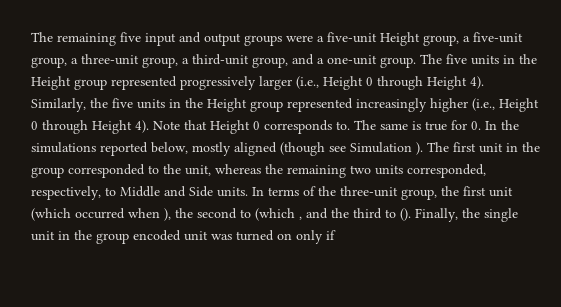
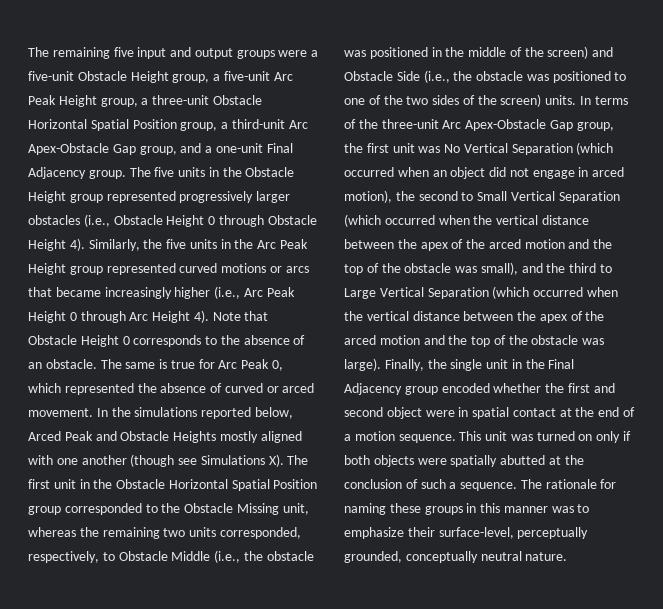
(377, 37) none -> [77,71,127,81] Obstacle
[31,54,249,68] group, a three-unit group, a third-unit -> [273,72,293,81] [28,95,262,107] [28,119,308,131] [28,143,136,155] Arc Peak Height group, a three-unit Obstacle Horizontal Spatial Position group, a third-unit Arc Apex-Obstacle Gap
(377, 60) none -> [266,143,293,153] [28,167,86,179] Final Adjacency
(537, 59) none -> [245,167,295,177] Obstacle
[296,76,423,90] (i.e., Height 0 through -> [28,214,317,227] obstacles (i.e., Obstacle Height 0 through Obstacle
[207,98,353,112] Height group represented -> [257,239,309,249] [28,263,309,275] [28,287,101,297] Arc Peak Height group represented curved motions or arcs that became
[499,98,539,112] [31,120,88,134] Height 0 through -> [243,287,295,297] [28,311,149,323] Arc Peak Height 0 through Arc
(207, 125) none -> [28,335,77,345] Obstacle
[336,121,350,130] to. -> [205,335,306,345] [28,359,97,369] to the absence of an obstacle.
[471,121,481,130] 0. -> [218,359,284,371] [28,383,315,395] [28,408,93,417] Arc Peak 0, which represented the absence of curved or arced movement.
[192,142,423,156] mostly aligned (though see Simulation ). -> [28,431,302,443] [28,454,284,467] Arced Peak and Obstacle Heights mostly aligned with one another (though see Simulations X).
(540, 147) none -> [116,479,318,491] Obstacle Horizontal Spatial Position
(181, 169) none -> [184,503,279,515] Obstacle Missing
[120,186,213,197] Middle and Side -> [118,550,314,563] [344,46,614,59] [344,70,627,83] [344,94,542,107] Obstacle Middle (i.e., the obstacle was positioned in the middle of the screen) and Obstacle Side (i.e., the obstacle was positioned to one of the two sides of the screen)
(398, 191) none -> [442,119,573,131] Arc Apex-Obstacle Gap
[31,208,411,221] (which occurred when ), the second to (which , and the third to (). -> [418,142,614,155] [344,167,625,179] [344,190,620,203] [344,214,589,227] [344,239,613,251] [344,262,613,275] [344,286,618,299] [344,311,605,323] [344,335,605,347] [344,358,381,371] was No Vertical Separation (which occurred when an object did not engage in arced motion), the second to Small Vertical Separation (which occurred when the vertical distance between the apex of the arced motion and the top of the obstacle was small), and the third to Large Vertical Separation (which occurred when the vertical distance between the apex of the arced motion and the top of the obstacle was large).
[96,230,181,244] group encoded -> [548,359,575,369] [344,383,615,395] [344,407,636,419] [344,431,482,443] Final Adjacency group encoded whether the first and second object were in spatial contact at the end of a motion sequence. This
(336, 235) none -> [344,455,584,467] [344,479,617,491] [344,503,590,515] [344,527,589,539] [344,551,568,563] both objects were spatially abutted at the conclusion of such a sequence. The rationale for naming these groups in this manner was to emphasize their surface-level, perceptually grounded, conceptually neutral nature.

